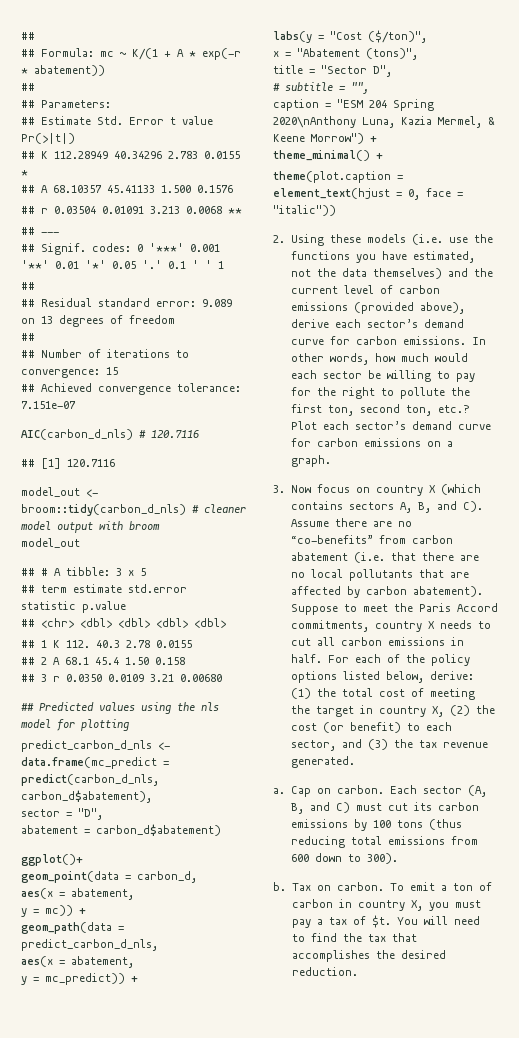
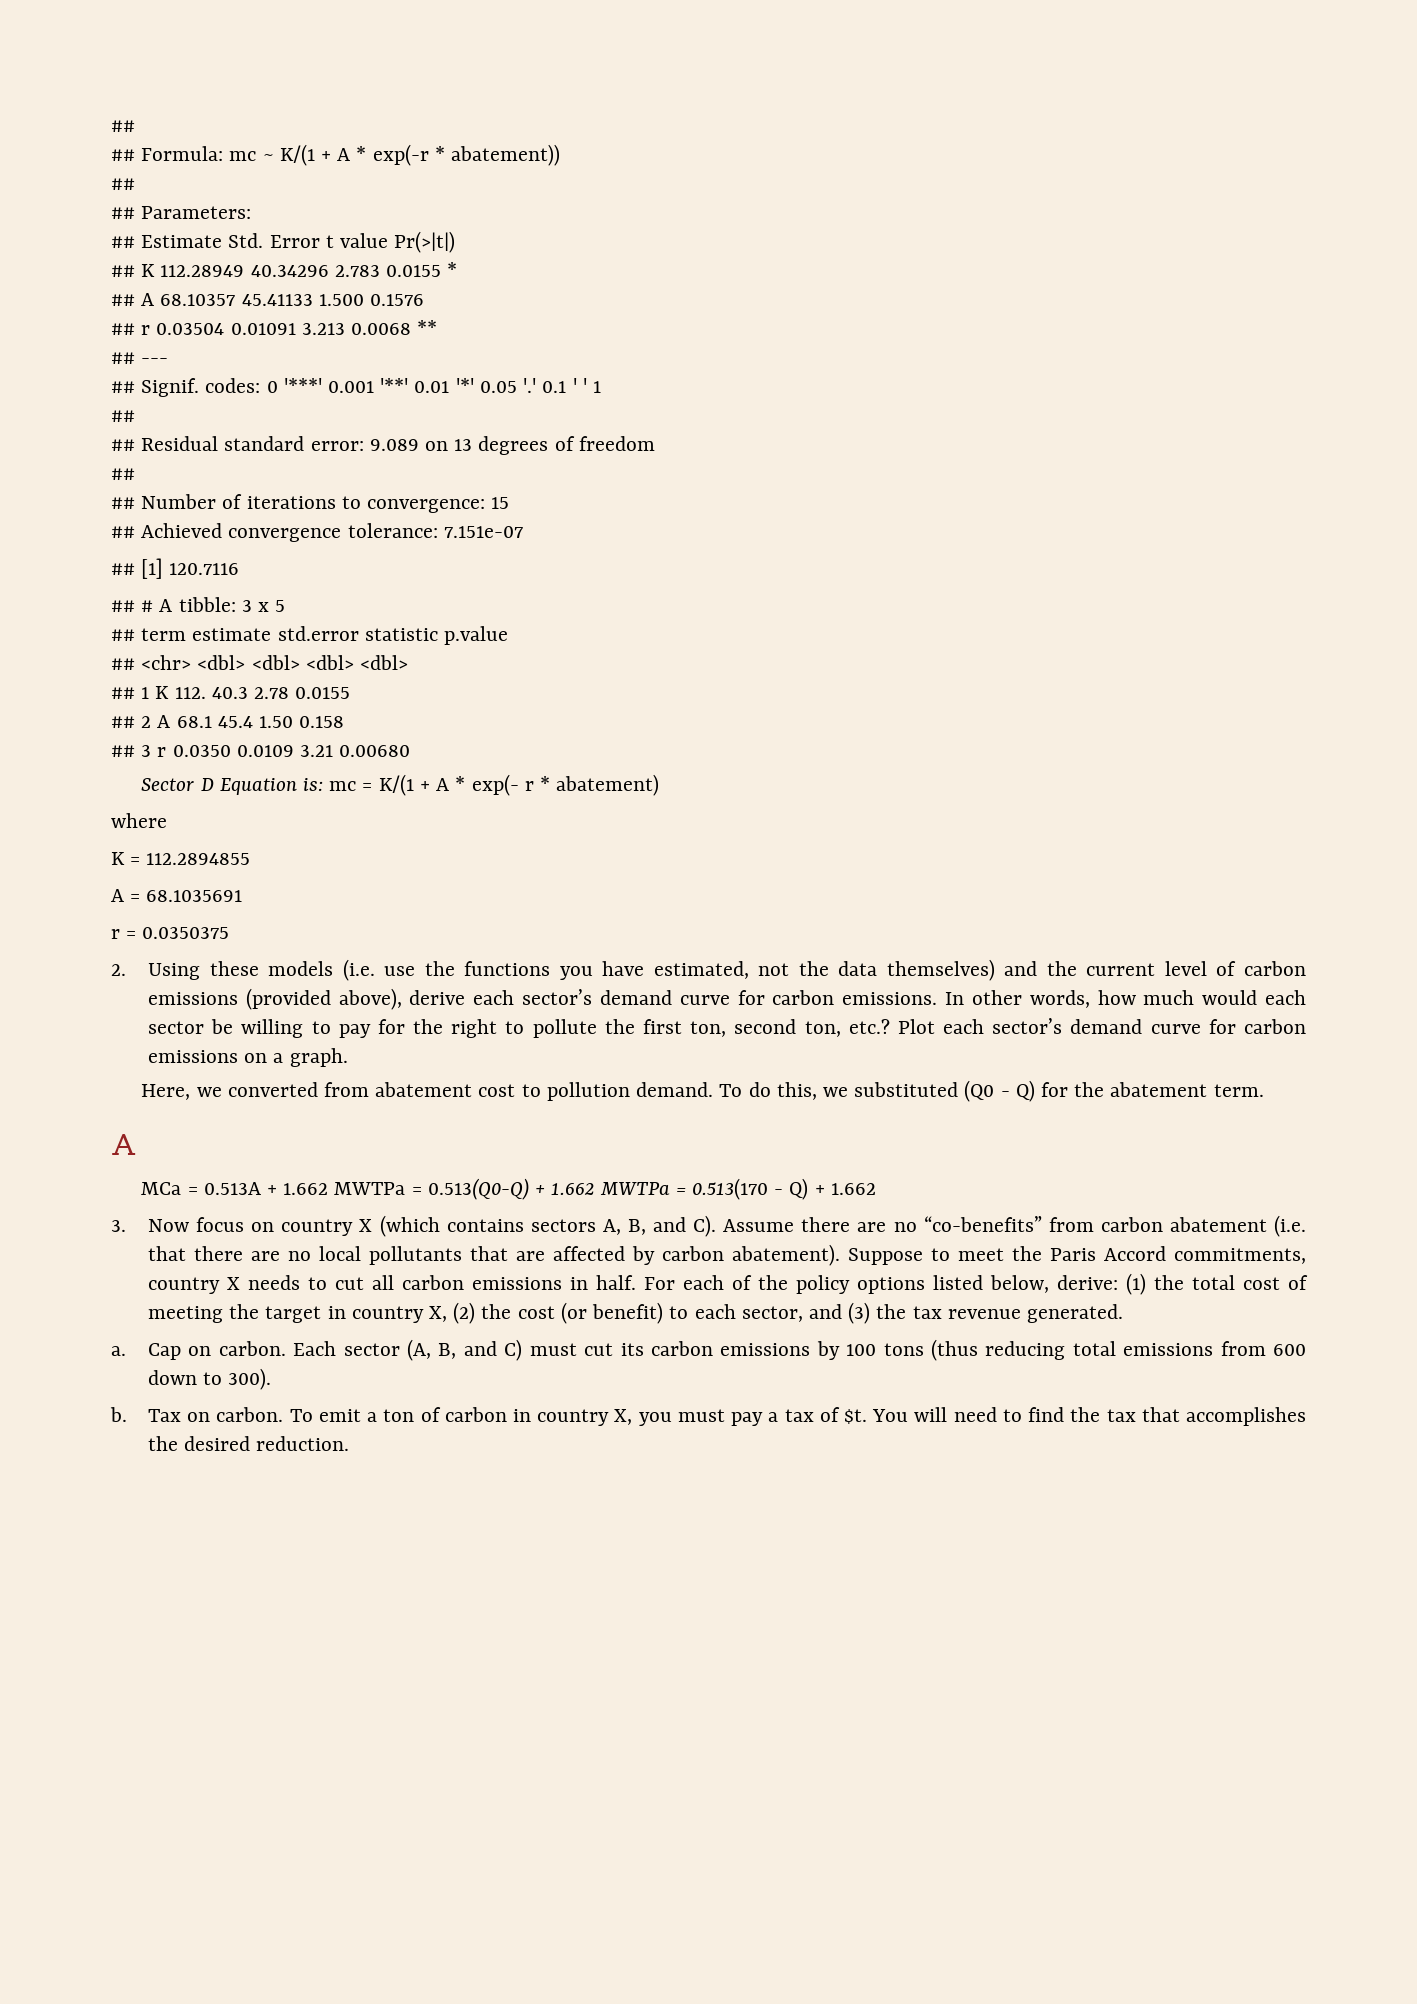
[21,429,199,440] // AIC(carbon_d_nls) # 120.7116 -> (523, 532) none
[21,487,98,497] [21,504,246,516] [21,521,160,533] [21,538,80,548] // model_out <- broom::tidy(carbon_d_nls) # cleaner model output with broom // model_out -> (240, 569) none
[21,702,219,714] [21,719,129,731] [21,740,170,752] [21,757,169,769] [21,774,159,786] [21,790,152,803] [21,808,103,820] [21,824,221,836] [21,854,83,866] [21,871,197,883] [21,888,134,900] [21,905,86,917] [21,922,124,934] [21,939,158,951] [21,956,134,968] [21,973,138,985] [273,30,427,43] [273,48,418,60] [273,65,392,77] [273,82,369,94] [273,99,434,111] [273,116,495,128] [273,133,377,144] [273,150,383,161] [273,171,403,183] [273,188,463,200] [273,205,336,216] ## Predicted values using the nls model for plotting // predict_carbon_d_nls <- data.frame(mc_predict = predict(carbon_d_nls, carbon_d$abatement), // sector = "D", // abatement = carbon_d$abatement) // ggplot()+ // geom_point(data = carbon_d, // aes(x = abatement, // y = mc)) + // geom_path(data = predict_carbon_d_nls, // aes(x = abatement, // y = mc_predict)) + // labs(y = "Cost ($/ton)", // x = "Abatement (tons)", // title = "Sector D", // # subtitle = "", // caption = "ESM 204 Spring 2020\nAnthony Luna, Kazia Mermel, & Keene Morrow") + // theme_minimal() + // theme(plot.caption = element_text(hjust = 0, face = "italic")) -> [141,774,660,796] [111,813,167,828] [111,852,251,865] [111,889,243,902] [111,927,230,939] Sector D Equation is: mc = K/(1 + A * exp(- r * abatement) // where // K = 112.2894855 // A = 68.1035691 // r = 0.0350375
(331, 461) none -> [141,1080,1264,1102] [111,1134,136,1155] [141,1178,876,1200] // Here, we converted from abatement cost to pollution demand. To do this, we substituted (Q0 - Q) for the abatement term. // A // MCa = 0.513A + 1.662 MWTPa = 0.513(Q0-Q) + 1.662 MWTPa = 0.513(170 - Q) + 1.662

